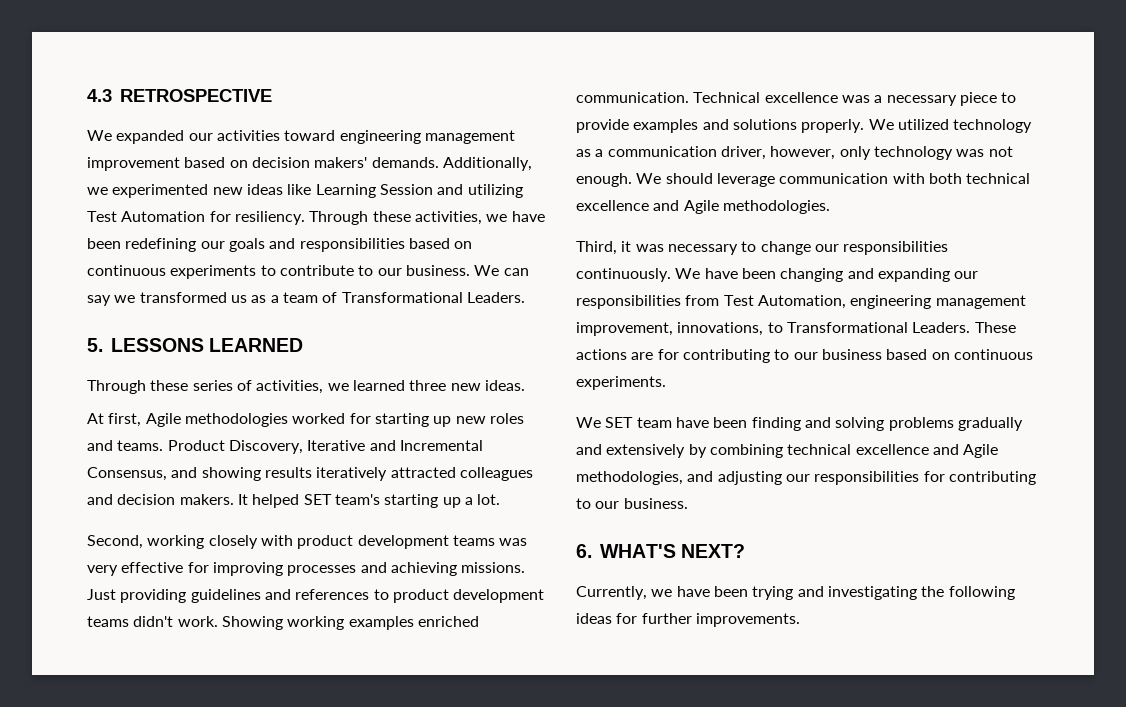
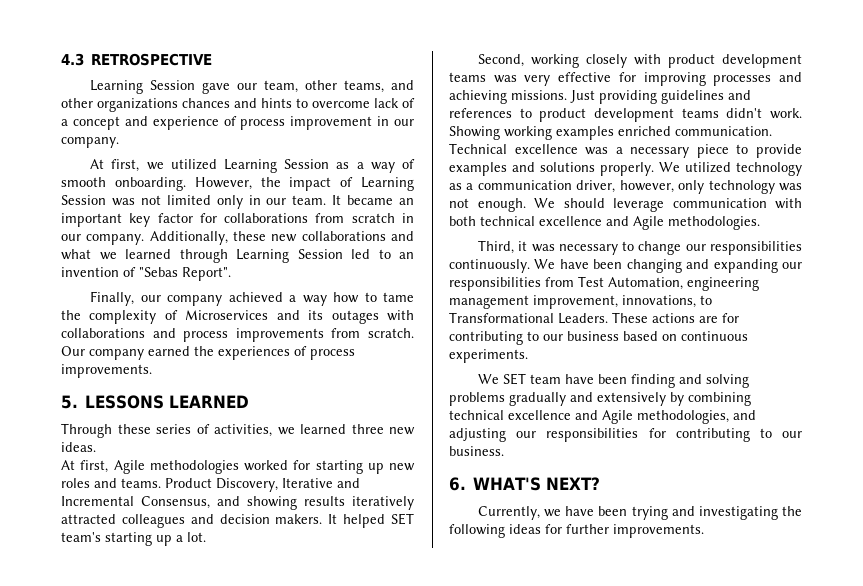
[87,130,515,144] [87,157,532,171] [87,184,523,198] [87,211,545,225] [87,238,473,252] [87,265,529,279] [87,292,525,306] We expanded our activities toward engineering management improvement based on decision makers' demands. Additionally, we experimented new ideas like Learning Session and utilizing Test Automation for resiliency. Through these activities, we have been redefining our goals and responsibilities based on continuous experiments to contribute to our business. We can say we transformed us as a team of Transformational Leaders. -> [90,80,414,94] [61,98,415,112] [61,116,414,130] [61,137,119,148] [90,159,415,173] [61,177,414,191] [61,195,414,209] [61,213,414,227] [61,231,414,245] [61,249,414,263] [61,267,231,281] [90,291,414,306] [61,310,414,324] [61,328,414,342] [61,346,355,360] [61,364,152,378] Learning Session gave our team, other teams, and other organizations chances and hints to overcome lack of a concept and experience of process improvement in our company. // At first, we utilized Learning Session as a way of smooth onboarding. However, the impact of Learning Session was not limited only in our team. It became an important key factor for collaborations from scratch in our company. Additionally, these new collaborations and what we learned through Learning Session led to an invention of "Sebas Report". // Finally, our company achieved a way how to tame the complexity of Microservices and its outages with collaborations and process improvements from scratch. Our company earned the experiences of process improvements.

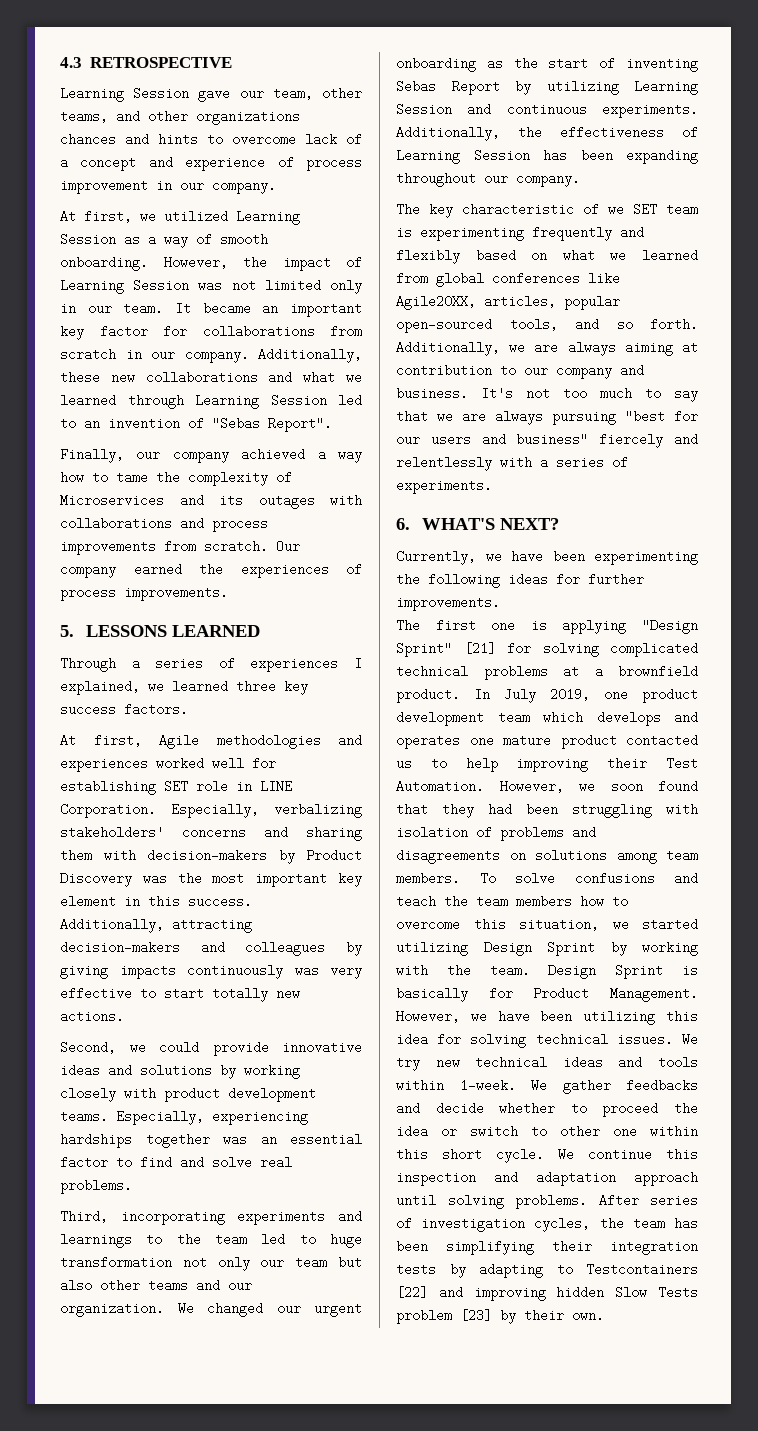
[117,424,415,437] [61,442,96,452] [61,460,415,474] [61,478,360,492] [61,496,414,510] [61,513,414,528] [61,532,206,546] [478,54,525,67] these series of activities, we learned three new ideas. // At first, Agile methodologies worked for starting up new roles and teams. Product Discovery, Iterative and Incremental Consensus, and showing results iteratively attracted colleagues and decision makers. It helped SET team's starting up a lot. // Second, -> [131,657,362,672] [60,680,308,695] [60,703,188,716] [60,734,362,749] [60,757,276,772] [60,780,292,795] [60,803,362,818] [60,826,362,841] [60,849,362,864] [60,872,363,887] [60,895,252,908] [60,918,252,933] [60,941,362,956] [60,964,362,979] [60,987,300,1002] [60,1010,124,1023] [60,1041,362,1056] [60,1064,236,1079] a series of experiences I explained, we learned three key success factors. // At first, Agile methodologies and experiences worked well for establishing SET role in LINE Corporation. Especially, verbalizing stakeholders' concerns and sharing them with decision-makers by Product Discovery was the most important key element in this success. Additionally, attracting decision-makers and colleagues by giving impacts continuously was very effective to start totally new actions. // Second, we could provide innovative ideas and solutions by
[449,72,802,86] [449,90,751,104] [449,108,802,122] [449,126,772,140] [449,143,802,158] [449,162,802,176] [449,180,802,194] [449,198,802,212] [449,216,760,230] [478,240,802,255] [449,259,802,273] [449,276,759,291] [449,295,712,309] [449,312,739,324] [449,331,748,345] [449,349,528,363] [478,373,750,388] [449,392,751,406] [449,410,756,424] [449,428,802,442] [449,446,504,456] teams was very effective for improving processes and achieving missions. Just providing guidelines and references to product development teams didn't work. Showing working examples enriched communication. Technical excellence was a necessary piece to provide examples and solutions properly. We utilized technology as a communication driver, however, only technology was not enough. We should leverage communication with both technical excellence and Agile methodologies. // Third, it was necessary to change our responsibilities continuously. We have been changing and expanding our responsibilities from Test Automation, engineering management improvement, innovations, to Transformational Leaders. These actions are for contributing to our business based on continuous experiments. // We SET team have been finding and solving problems gradually and extensively by combining technical excellence and Agile methodologies, and adjusting our responsibilities for contributing to our business. -> [60,1110,308,1125] [60,1133,362,1148] [60,1156,292,1169] [60,1179,132,1194] [60,1210,363,1225] [60,1233,362,1248] [60,1256,363,1271] [60,1279,252,1292] [60,1302,362,1317] [396,57,698,72] [396,80,698,95] [396,103,698,118] [396,126,698,141] [396,149,698,164] [396,172,580,187] [396,203,698,218] [396,226,644,241] [396,249,698,264] [396,272,620,287] [396,295,620,310] [396,318,698,333] [396,341,698,356] [396,364,644,379] [396,387,698,402] [396,410,698,425] [396,433,698,448] [396,456,628,471] [396,479,492,494] teams. Especially, experiencing hardships together was an essential factor to find and solve real problems. // Third, incorporating experiments and learnings to the team led to huge transformation not only our team but also other teams and our organization. We changed our urgent onboarding as the start of inventing Sebas Report by utilizing Learning Session and continuous experiments. Additionally, the effectiveness of Learning Session has been expanding throughout our company. // The key characteristic of we SET team is experimenting frequently and flexibly based on what we learned from global conferences like Agile20XX, articles, popular open-sourced tools, and so forth. Additionally, we are always aiming at contribution to our company and business. It's not too much to say that we are always pursuing "best for our users and business" fiercely and relentlessly with a series of experiments.
[631,506,778,520] trying and investigating -> [594,550,698,565] experimenting
(704, 531) none -> [396,619,698,634] [396,642,698,657] [396,665,698,680] [396,688,698,703] [396,711,698,726] [396,734,698,749] [396,757,698,772] [396,780,698,793] [396,803,698,818] [396,826,596,841] [396,849,698,864] [396,872,698,885] [396,895,628,908] [396,918,698,931] [396,941,698,956] [396,964,698,979] [396,987,698,1002] [396,1010,698,1025] [396,1033,698,1048] [396,1056,698,1071] [396,1079,698,1094] [396,1102,698,1117] [396,1125,698,1138] [396,1148,698,1163] [396,1171,698,1186] [396,1194,698,1209] [396,1217,698,1232] [396,1240,698,1255] [396,1263,698,1278] [396,1286,698,1301] [396,1309,604,1324] // The first one is applying "Design Sprint" [21] for solving complicated technical problems at a brownfield product. In July 2019, one product development team which develops and operates one mature product contacted us to help improving their Test Automation. However, we soon found that they had been struggling with isolation of problems and disagreements on solutions among team members. To solve confusions and teach the team members how to overcome this situation, we started utilizing Design Sprint by working with the team. Design Sprint is basically for Product Management. However, we have been utilizing this idea for solving technical issues. We try new technical ideas and tools within 1-week. We gather feedbacks and decide whether to proceed the idea or switch to other one within this short cycle. We continue this inspection and adaptation approach until solving problems. After series of investigation cycles, the team has been simplifying their integration tests by adapting to Testcontainers [22] and improving hidden Slow Tests problem [23] by their own.

